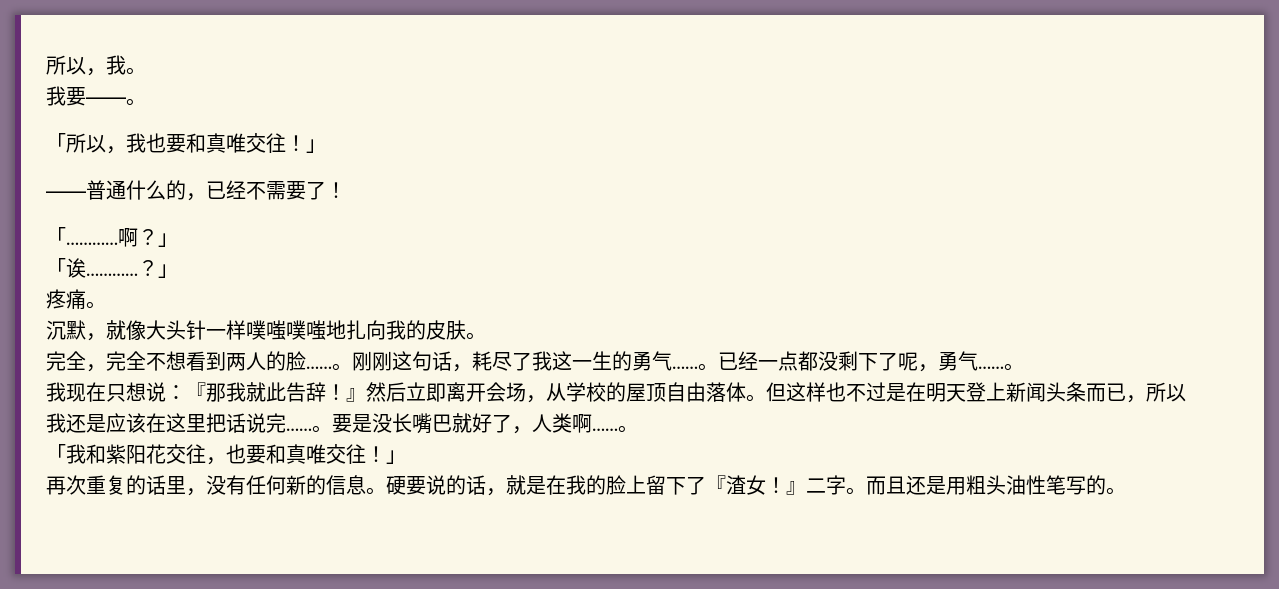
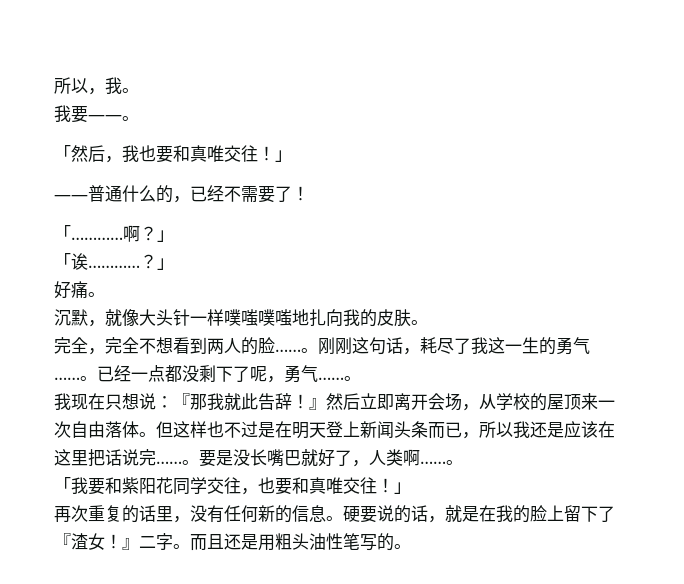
[66,133,106,153] 所以 -> [71,145,105,162] 然后
[46,289,66,309] 疼 -> [54,281,71,299] 好
(666, 392) none -> [581,393,615,410] [54,421,71,438] 来一次
(86, 454) none -> [88,478,105,495] 要
(166, 454) none -> [173,477,207,495] 同学

